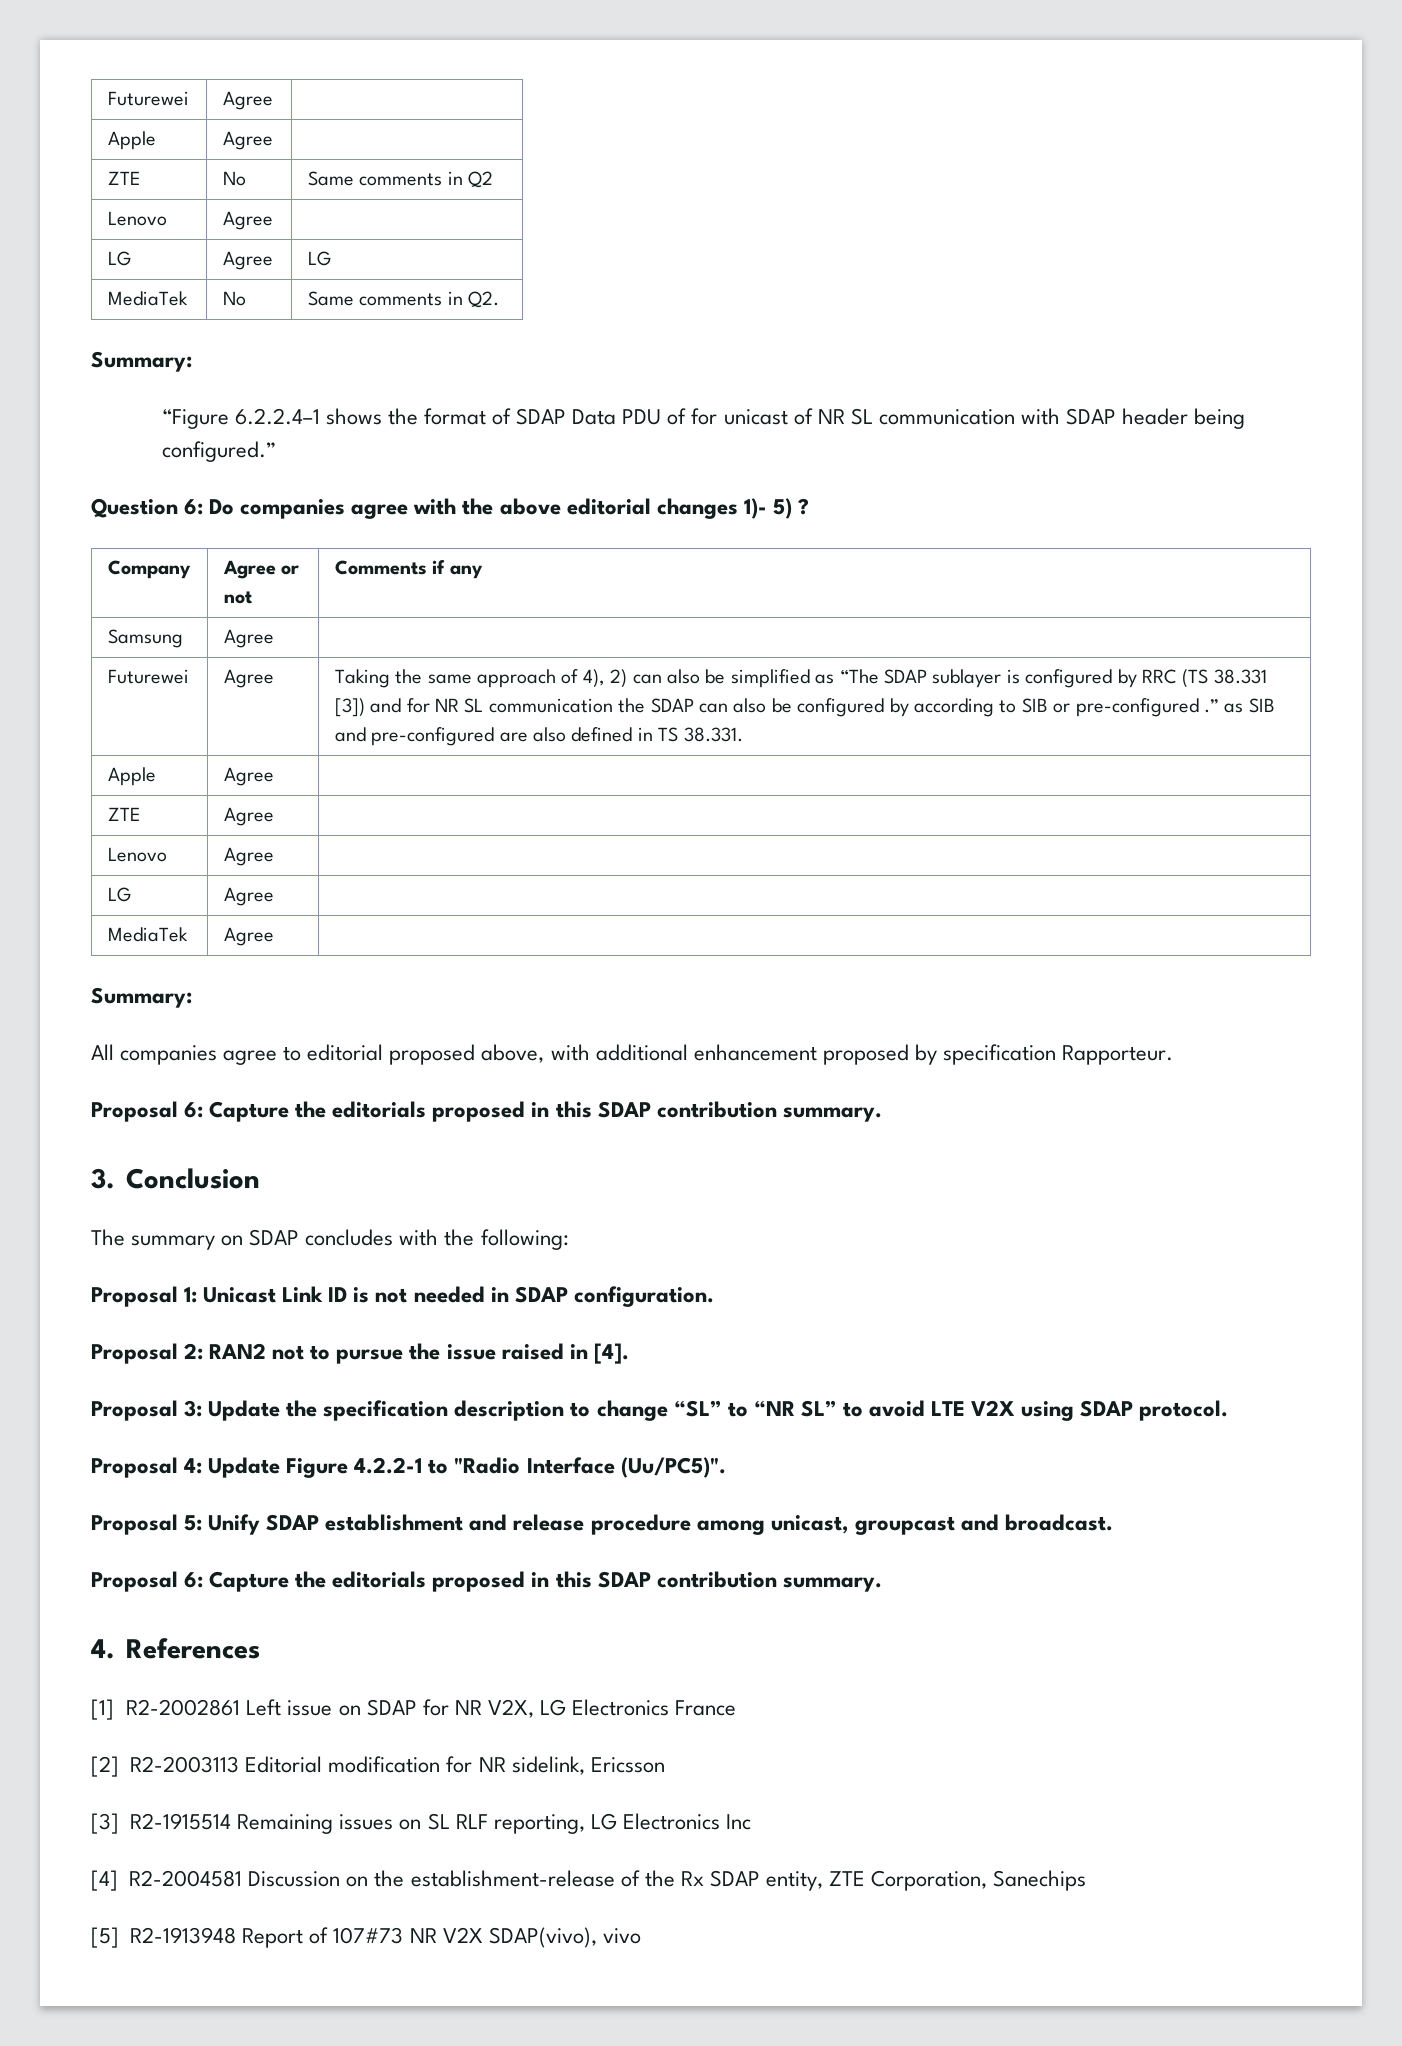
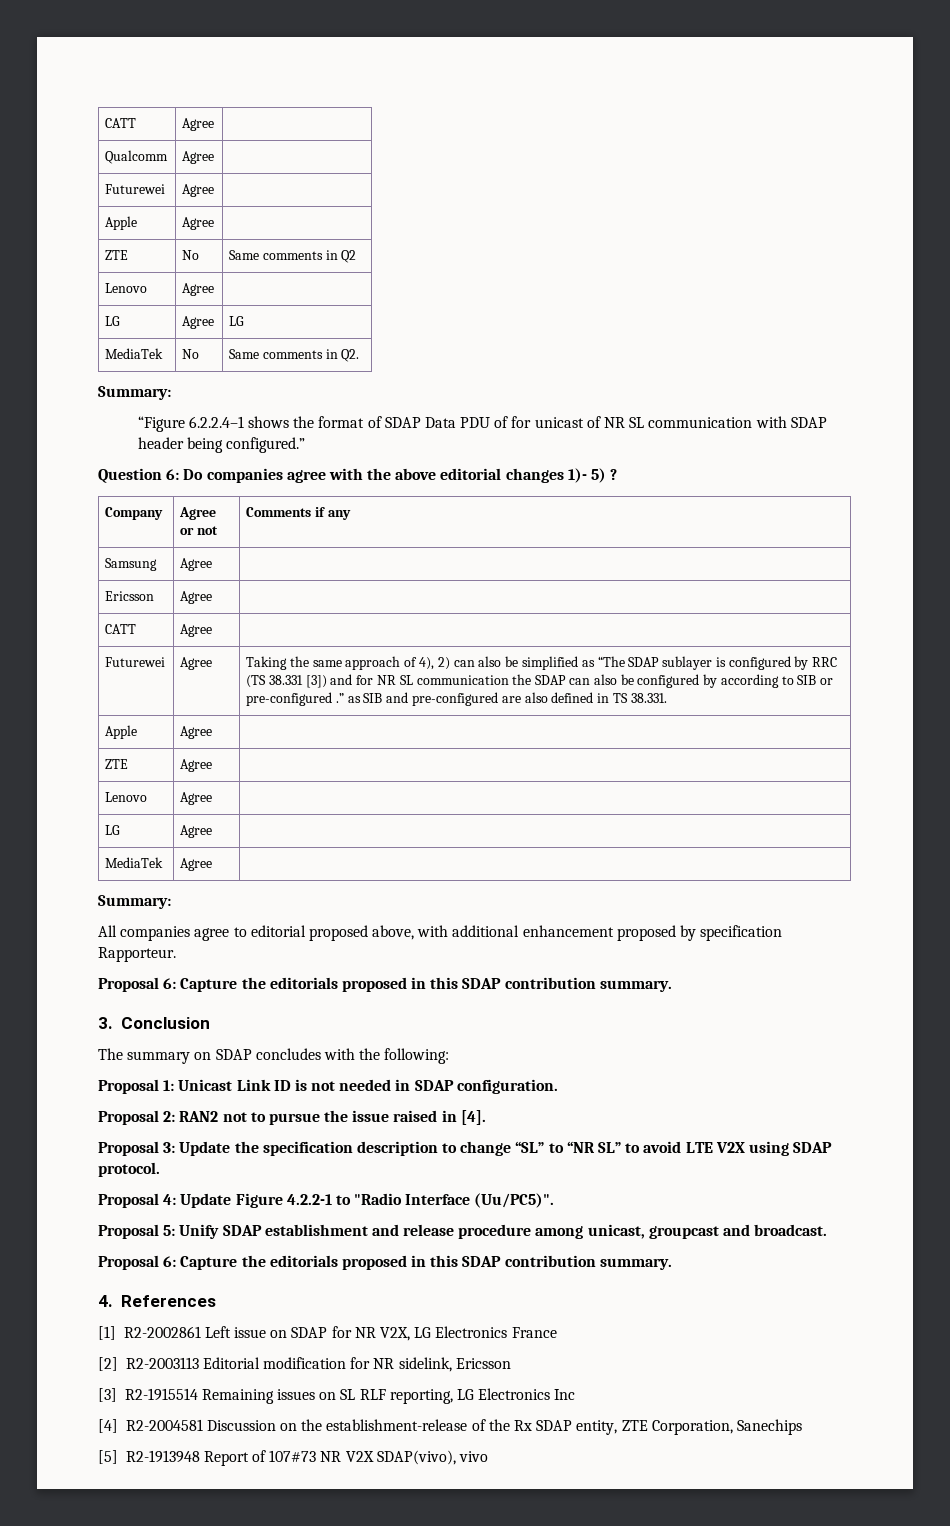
(107, 98) none -> [105,118,137,128] [182,118,215,131] [105,150,169,164] [182,151,215,164] CATT | Agree | // Qualcomm | Agree | //
(274, 638) none -> [105,591,155,601] [180,591,213,604] [105,624,137,634] [180,624,213,637] // Ericsson | Agree | // CATT | Agree |

